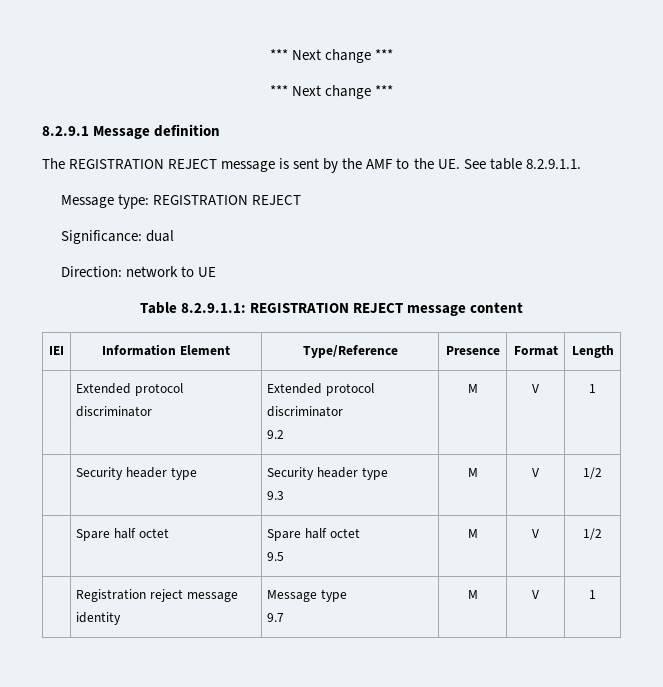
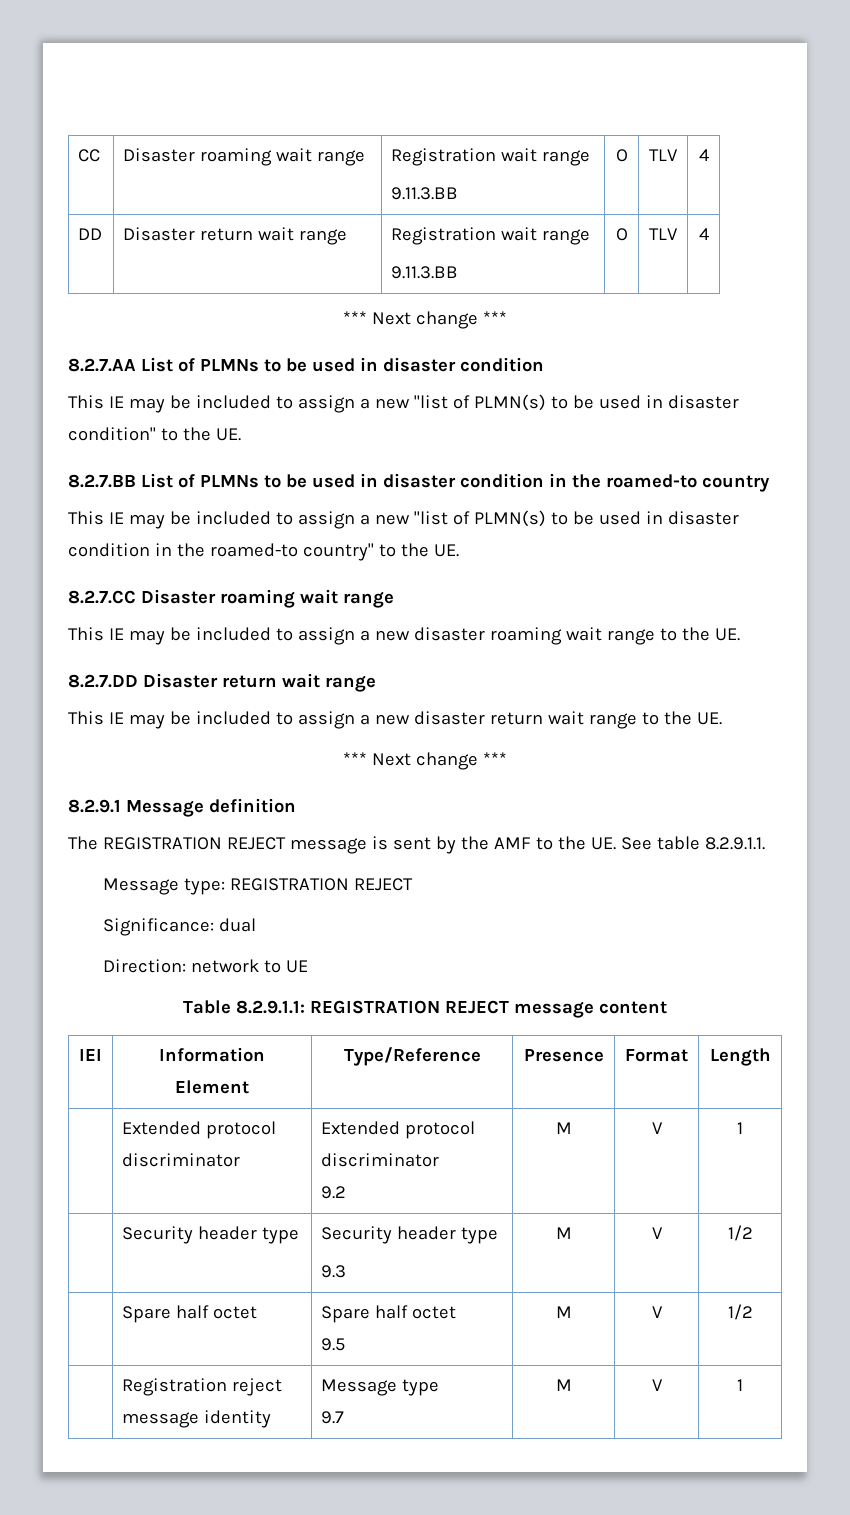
[269,49,394,63] *** Next change *** -> [78,149,101,162] [123,148,366,166] [391,148,591,166] [391,187,459,200] [615,149,628,162] [649,149,678,161] [698,149,709,161] [78,228,103,240] [123,227,348,245] [391,227,591,245] [391,266,459,279] [615,228,628,241] [649,228,678,240] [698,228,709,240] [343,311,507,329] [68,357,544,372] [68,394,739,413] [68,427,241,441] [68,473,770,492] [68,510,739,529] [68,543,459,561] [68,589,394,608] [68,627,740,645] [68,673,376,692] [68,711,722,729] CC | Disaster roaming wait range | Registration wait range // 9.11.3.BB | O | TLV | 4 // DD | Disaster return wait range | Registration wait range // 9.11.3.BB | O | TLV | 4 // *** Next change *** // 8.2.7.AA List of PLMNs to be used in disaster condition // This IE may be included to assign a new "list of PLMN(s) to be used in disaster condition" to the UE. // 8.2.7.BB List of PLMNs to be used in disaster condition in the roamed-to country // This IE may be included to assign a new "list of PLMN(s) to be used in disaster condition in the roamed-to country" to the UE. // 8.2.7.CC Disaster roaming wait range // This IE may be included to assign a new disaster roaming wait range to the UE. // 8.2.7.DD Disaster return wait range // This IE may be included to assign a new disaster return wait range to the UE.

